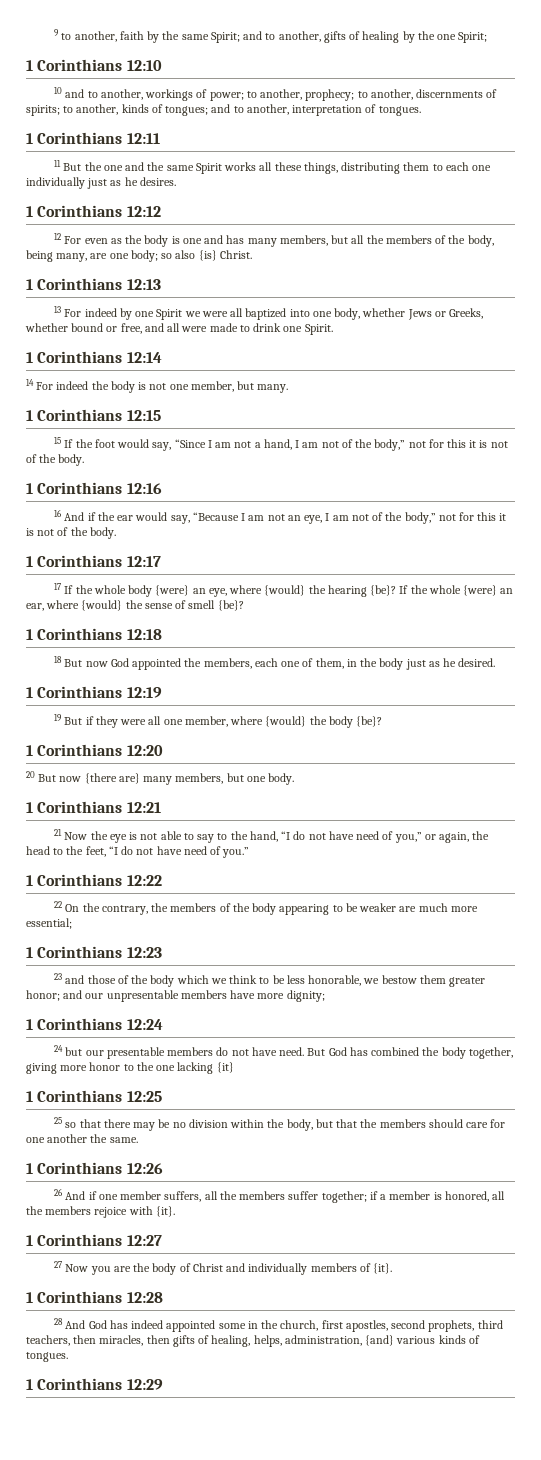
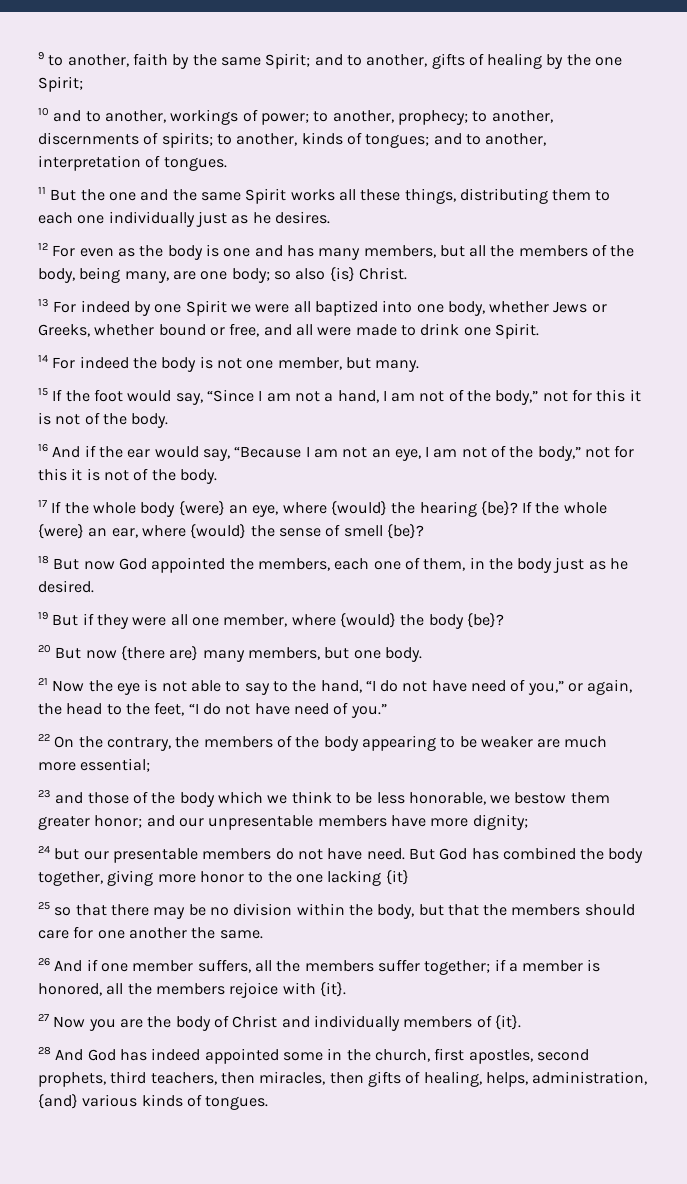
[26,59,162,71] // 1 Corinthians 12:10 -> (83, 84) none
[26,132,160,144] // 1 Corinthians 12:11 -> (227, 164) none
[26,205,161,217] // 1 Corinthians 12:12 -> (330, 217) none
[26,278,161,290] // 1 Corinthians 12:13 -> (407, 273) none
[26,351,162,363] // 1 Corinthians 12:14 -> (539, 331) none
[26,409,161,421] // 1 Corinthians 12:15 -> (420, 366) none
[26,482,162,494] // 1 Corinthians 12:16 -> (169, 420) none
[26,555,161,567] // 1 Corinthians 12:17 -> (217, 476) none
[26,628,162,640] // 1 Corinthians 12:18 -> (424, 531) none
[26,686,162,698] // 1 Corinthians 12:19 -> (94, 586) none
[26,744,163,756] // 1 Corinthians 12:20 -> (504, 620) none
[26,801,161,813] // 1 Corinthians 12:21 -> (422, 654) none
[26,874,162,886] // 1 Corinthians 12:22 -> (387, 711) none
[26,946,162,958] // 1 Corinthians 12:23 -> (151, 765) none
[26,1018,163,1030] // 1 Corinthians 12:24 -> (528, 822) none
[26,1090,162,1102] // 1 Corinthians 12:25 -> (409, 877) none
[26,1162,163,1174] // 1 Corinthians 12:26 -> (263, 934) none
[26,1234,162,1246] // 1 Corinthians 12:27 -> (346, 989) none
[26,1291,163,1303] // 1 Corinthians 12:28 -> (521, 1022) none
[26,1378,163,1390] // 1 Corinthians 12:29 -> (269, 1103) none

